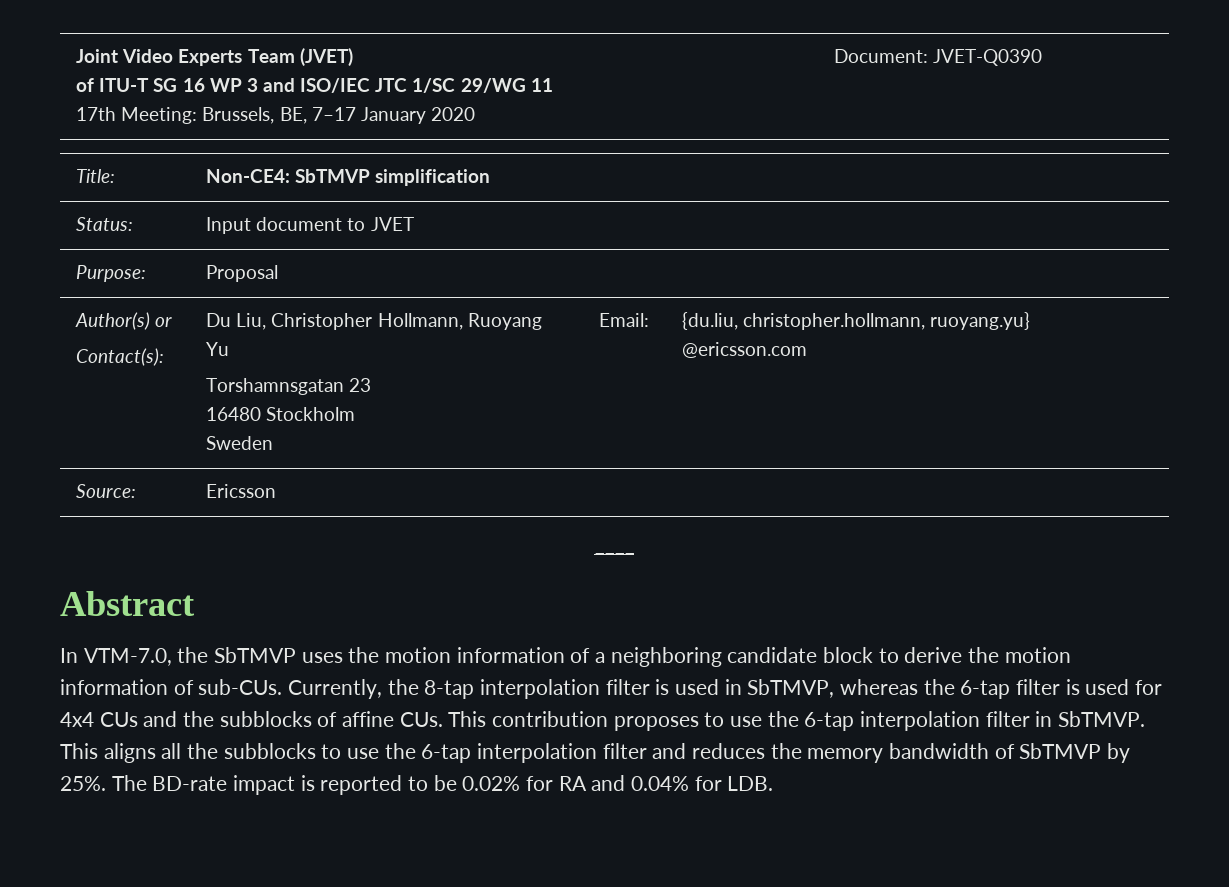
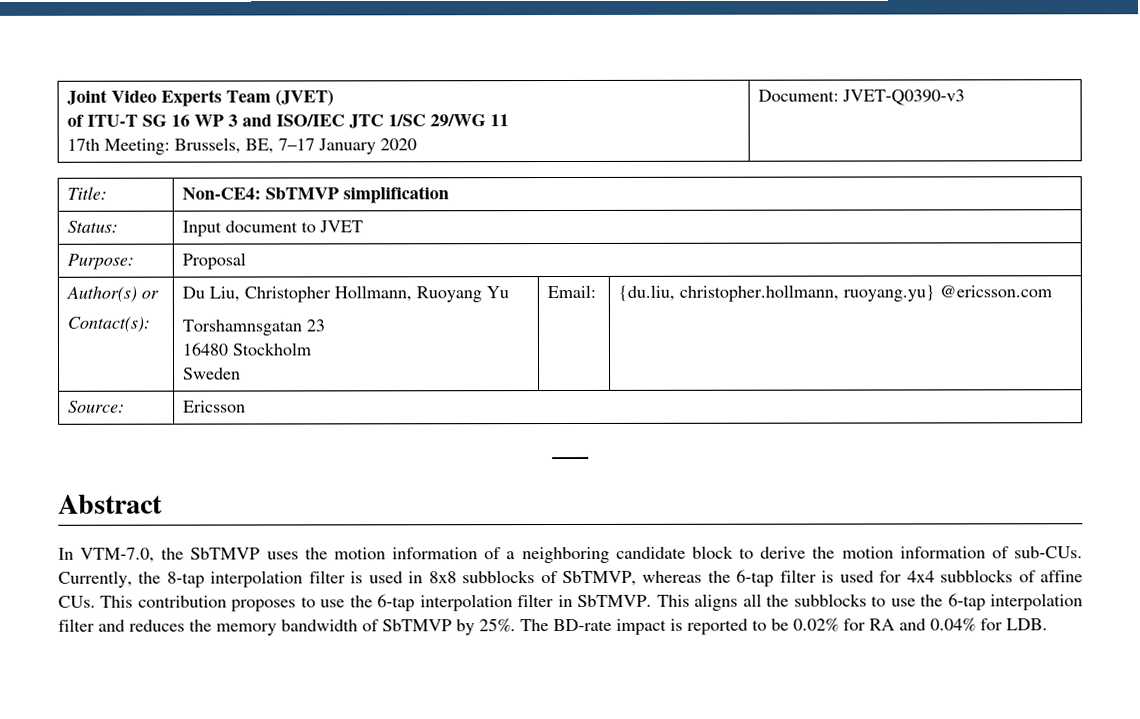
[933,49,1043,66] JVET-Q0390 -> [842,89,966,106] JVET-Q0390-v3
(742, 687) none -> [428,570,558,584] 8x8 subblocks of
[99,711,215,727] CUs and the -> (935, 576) none

